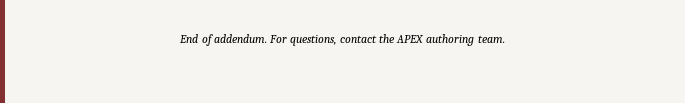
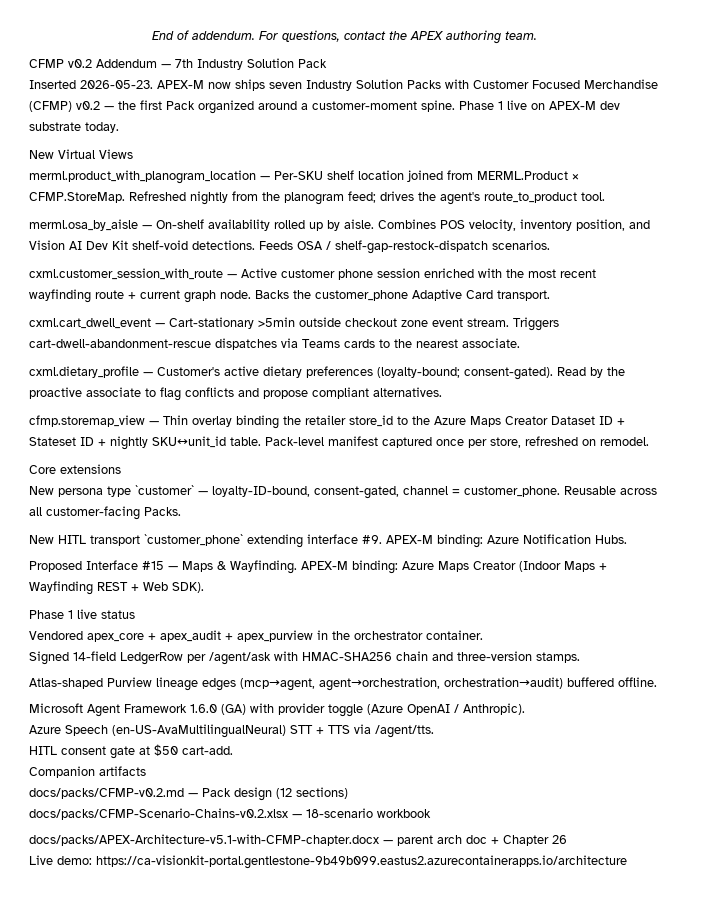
(505, 39) none -> [29,58,327,70] [29,79,658,91] [29,100,620,114] [29,122,119,133] [29,149,133,159] [29,170,579,184] [29,191,605,205] [29,219,650,231] [29,240,550,254] [29,268,596,280] [29,289,550,303] [29,317,559,331] [29,338,520,350] [29,366,625,380] [29,387,442,401] [29,415,625,429] [29,436,649,450] [29,464,121,474] [29,485,657,499] [29,506,181,520] [29,534,627,548] [29,560,607,574] [29,581,204,595] [29,609,135,619] [29,630,483,642] [29,651,580,665] [29,677,657,691] [29,703,525,717] [29,724,434,738] [29,744,233,759] [29,766,146,778] [29,787,348,801] [29,808,431,820] [29,834,567,846] [29,855,627,869] // CFMP v0.2 Addendum — 7th Industry Solution Pack // Inserted 2026-05-23. APEX-M now ships seven Industry Solution Packs with Customer Focused Merchandise (CFMP) v0.2 — the first Pack organized around a customer-moment spine. Phase 1 live on APEX-M dev substrate today. // New Virtual Views // merml.product_with_planogram_location — Per-SKU shelf location joined from MERML.Product × CFMP.StoreMap. Refreshed nightly from the planogram feed; drives the agent's route_to_product tool. // merml.osa_by_aisle — On-shelf availability rolled up by aisle. Combines POS velocity, inventory position, and Vision AI Dev Kit shelf-void detections. Feeds OSA / shelf-gap-restock-dispatch scenarios. // cxml.customer_session_with_route — Active customer phone session enriched with the most recent wayfinding route + current graph node. Backs the customer_phone Adaptive Card transport. // cxml.cart_dwell_event — Cart-stationary >5min outside checkout zone event stream. Triggers cart-dwell-abandonment-rescue dispatches via Teams cards to the nearest associate. // cxml.dietary_profile — Customer's active dietary preferences (loyalty-bound; consent-gated). Read by the proactive associate to flag conflicts and propose compliant alternatives. // cfmp.storemap_view — Thin overlay binding the retailer store_id to the Azure Maps Creator Dataset ID + Stateset ID + nightly SKU↔unit_id table. Pack-level manifest captured once per store, refreshed on remodel. // Core extensions // New persona type `customer` — loyalty-ID-bound, consent-gated, channel = customer_phone. Reusable across all customer-facing Packs. // New HITL transport `customer_phone` extending interface #9. APEX-M binding: Azure Notification Hubs. // Proposed Interface #15 — Maps & Wayfinding. APEX-M binding: Azure Maps Creator (Indoor Maps + Wayfinding REST + Web SDK). // Phase 1 live status // Vendored apex_core + apex_audit + apex_purview in the orchestrator container. // Signed 14-field LedgerRow per /agent/ask with HMAC-SHA256 chain and three-version stamps. // Atlas-shaped Purview lineage edges (mcp→agent, agent→orchestration, orchestration→audit) buffered offline. // Microsoft Agent Framework 1.6.0 (GA) with provider toggle (Azure OpenAI / Anthropic). // Azure Speech (en-US-AvaMultilingualNeural) STT + TTS via /agent/tts. // HITL consent gate at $50 cart-add. // Companion artifacts // docs/packs/CFMP-v0.2.md — Pack design (12 sections) // docs/packs/CFMP-Scenario-Chains-v0.2.xlsx — 18-scenario workbook // docs/packs/APEX-Architecture-v5.1-with-CFMP-chapter.docx — parent arch doc + Chapter 26 // Live demo: https://ca-visionkit-portal.gentlestone-9b49b099.eastus2.azurecontainerapps.io/architecture

